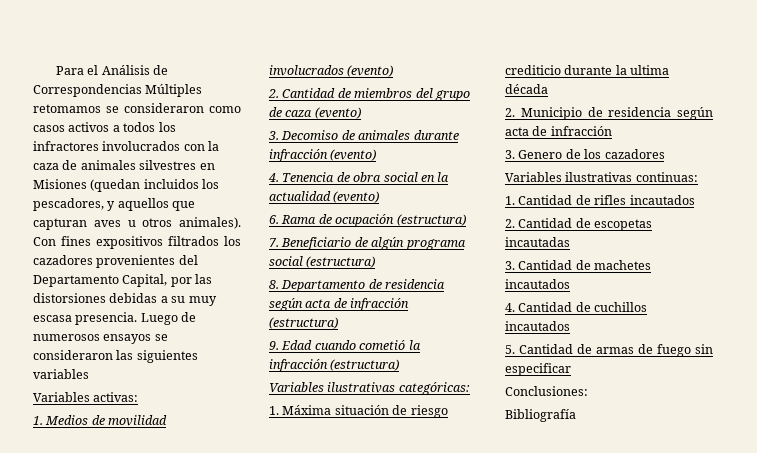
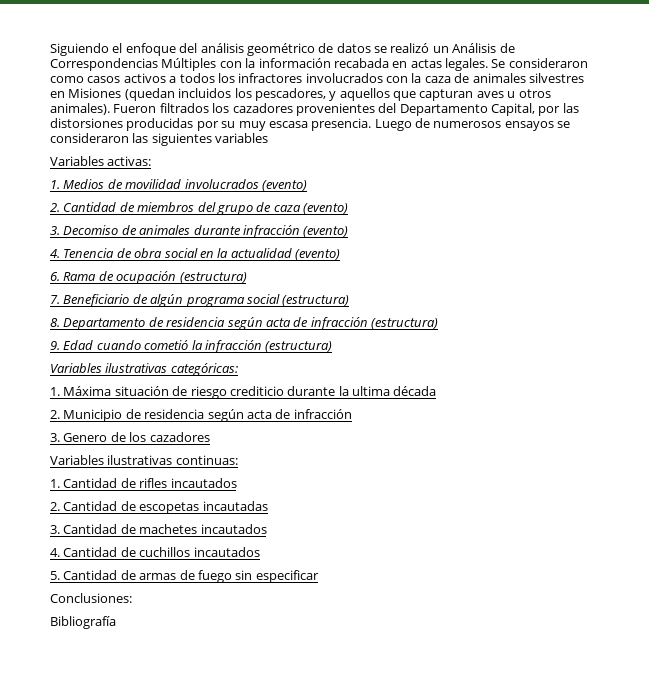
[55,65,169,75] [33,84,203,97] [33,104,119,113] Para el Análisis de Correspondencias Múltiples retomamos se -> [50,43,515,56] [50,58,506,71] Siguiendo el enfoque del análisis geométrico de datos se realizó un Análisis de Correspondencias Múltiples con la información recabada en actas legales. Se
[33,236,163,249] Con fines expositivos -> [113,104,157,113] Fueron
[109,293,168,303] debidas a -> [126,118,219,131] producidas por

